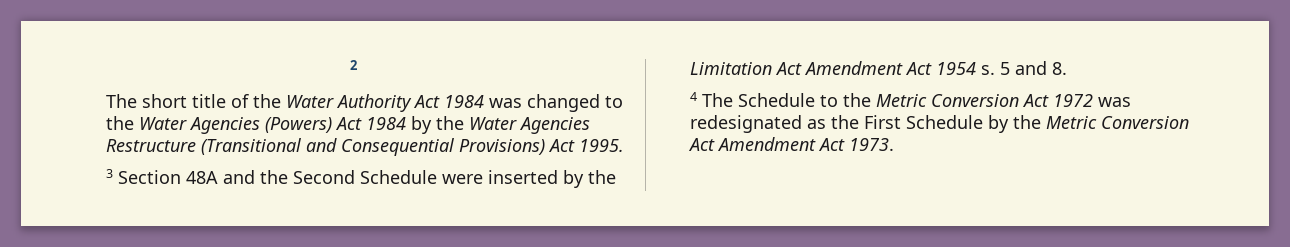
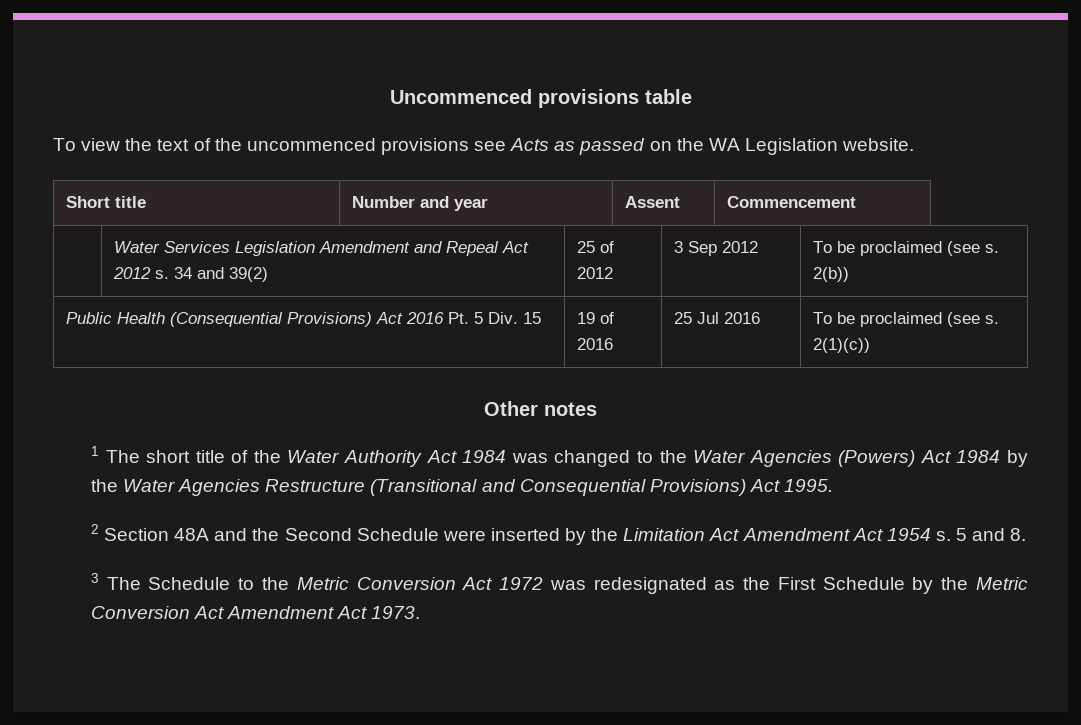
[349,60,357,70] 2 // -> [389,89,692,108] [53,138,915,155] [66,196,147,208] [352,196,489,211] [625,196,681,208] [727,196,857,208] [114,241,530,256] [113,267,269,282] [577,241,615,253] [577,267,614,279] [674,241,759,256] [813,241,1000,256] [813,267,850,282] [66,312,542,327] [577,312,615,324] [577,338,614,350] [674,312,761,324] [813,312,1000,327] [813,338,871,353] [484,401,597,416] [90,446,99,456] Uncommenced provisions table // To view the text of the uncommenced provisions see Acts as passed on the WA Legislation website. // Short title | Number and year | Assent | Commencement // | Water Services Legislation Amendment and Repeal Act 2012 s. 34 and 39(2) | 25 of 2012 | 3 Sep 2012 | To be proclaimed (see s. 2(b)) // Public Health (Consequential Provisions) Act 2016 Pt. 5 Div. 15 | 19 of 2016 | 25 Jul 2016 | To be proclaimed (see s. 2(1)(c)) // Other notes // 1
[105,169,113,178] 3 -> [90,524,99,534] 2
[689,92,697,101] 4 -> [90,573,99,583] 3

